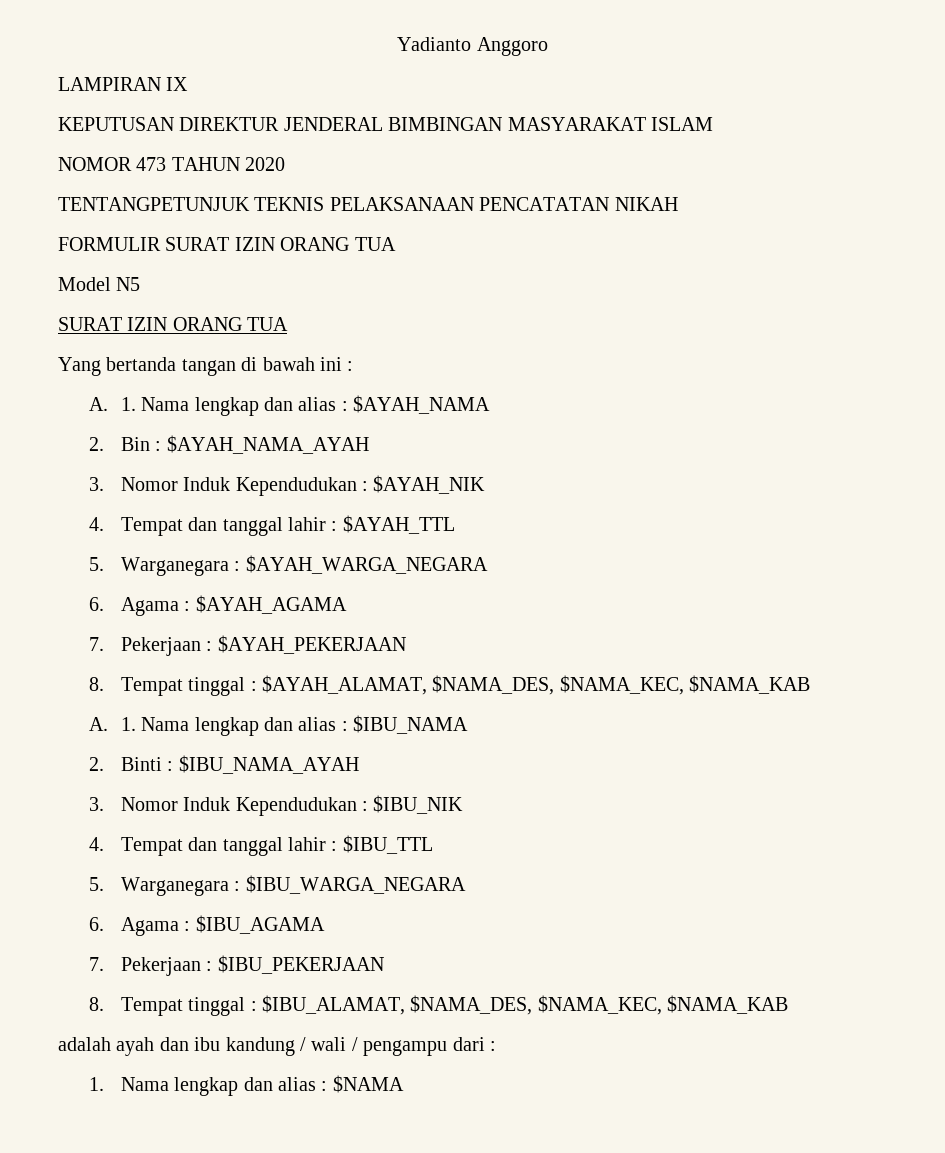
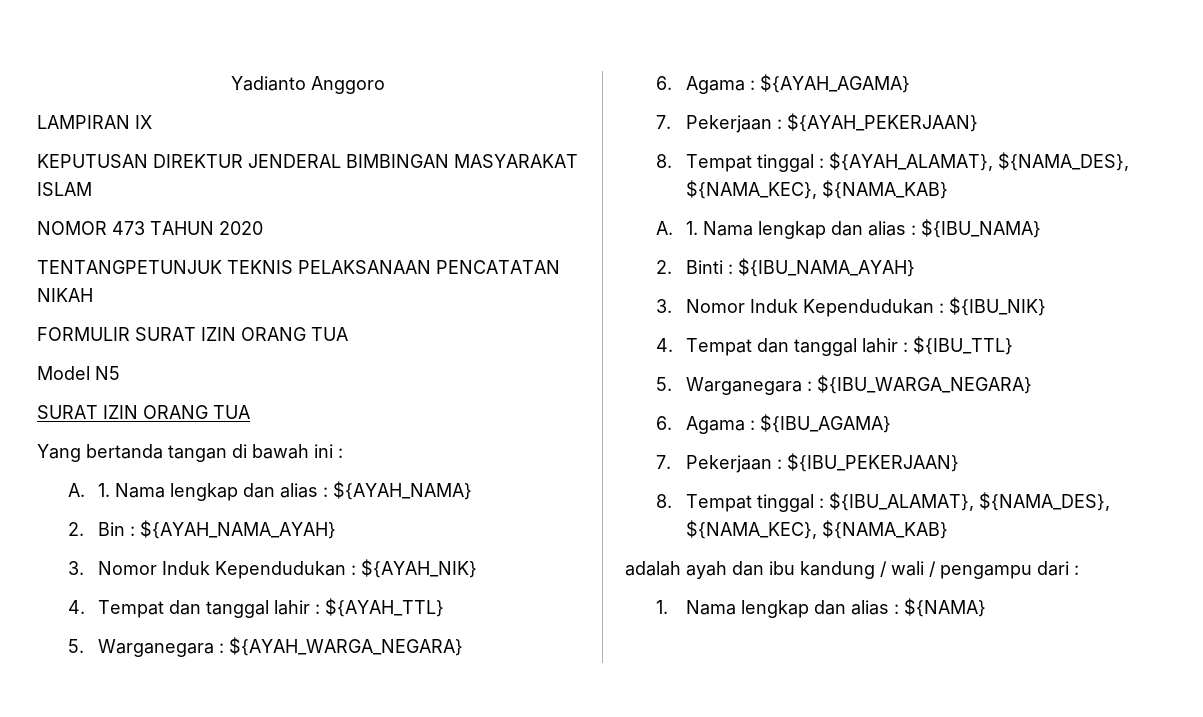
[353,395,491,414] $AYAH_NAMA -> [333,481,473,500] ${AYAH_NAMA}
[166,435,369,454] [89,475,486,496] [89,515,455,536] [89,555,488,576] [89,595,347,616] [89,635,406,656] [89,675,811,696] [89,715,469,736] $AYAH_NAMA_AYAH // 3. Nomor Induk Kependudukan : $AYAH_NIK // 4. Tempat dan tanggal lahir : $AYAH_TTL // 5. Warganegara : $AYAH_WARGA_NEGARA // 6. Agama : $AYAH_AGAMA // 7. Pekerjaan : $AYAH_PEKERJAAN // 8. Tempat tinggal : $AYAH_ALAMAT, $NAMA_DES, $NAMA_KEC, $NAMA_KAB // A. 1. Nama lengkap dan alias : $IBU_NAMA -> [140,520,337,539] [67,559,478,579] [67,598,445,618] [67,637,464,657] [655,74,911,94] [655,113,979,133] [655,152,1130,172] [686,180,949,199] [655,219,1042,239] ${AYAH_NAMA_AYAH} // 3. Nomor Induk Kependudukan : ${AYAH_NIK} // 4. Tempat dan tanggal lahir : ${AYAH_TTL} // 5. Warganegara : ${AYAH_WARGA_NEGARA} // 6. Agama : ${AYAH_AGAMA} // 7. Pekerjaan : ${AYAH_PEKERJAAN} // 8. Tempat tinggal : ${AYAH_ALAMAT}, ${NAMA_DES}, ${NAMA_KEC}, ${NAMA_KAB} // A. 1. Nama lengkap dan alias : ${IBU_NAMA}
[178,755,359,774] [89,795,464,816] [89,835,433,856] [89,875,466,896] [89,915,325,936] [89,955,384,976] [89,995,789,1016] $IBU_NAMA_AYAH // 3. Nomor Induk Kependudukan : $IBU_NIK // 4. Tempat dan tanggal lahir : $IBU_TTL // 5. Warganegara : $IBU_WARGA_NEGARA // 6. Agama : $IBU_AGAMA // 7. Pekerjaan : $IBU_PEKERJAAN // 8. Tempat tinggal : $IBU_ALAMAT, $NAMA_DES, $NAMA_KEC, $NAMA_KAB -> [738,258,916,277] [655,297,1047,317] [655,336,1014,356] [655,375,1033,395] [655,414,892,434] [655,453,960,473] [655,492,1111,512] [686,520,949,539] ${IBU_NAMA_AYAH} // 3. Nomor Induk Kependudukan : ${IBU_NIK} // 4. Tempat dan tanggal lahir : ${IBU_TTL} // 5. Warganegara : ${IBU_WARGA_NEGARA} // 6. Agama : ${IBU_AGAMA} // 7. Pekerjaan : ${IBU_PEKERJAAN} // 8. Tempat tinggal : ${IBU_ALAMAT}, ${NAMA_DES}, ${NAMA_KEC}, ${NAMA_KAB}
[332,1075,404,1093] $NAMA -> [904,598,987,617] ${NAMA}

